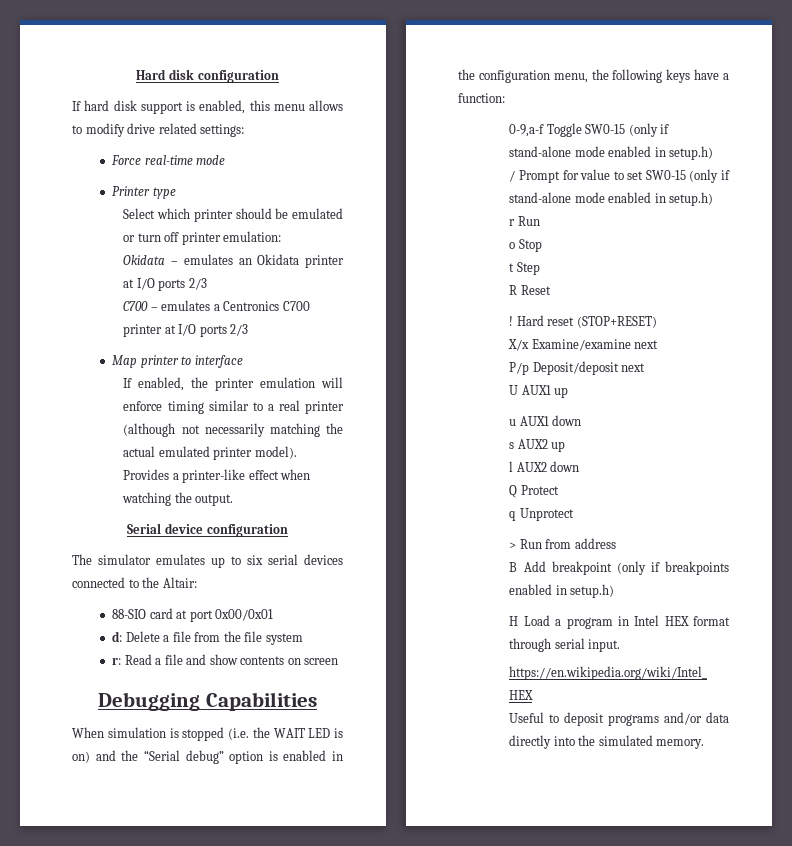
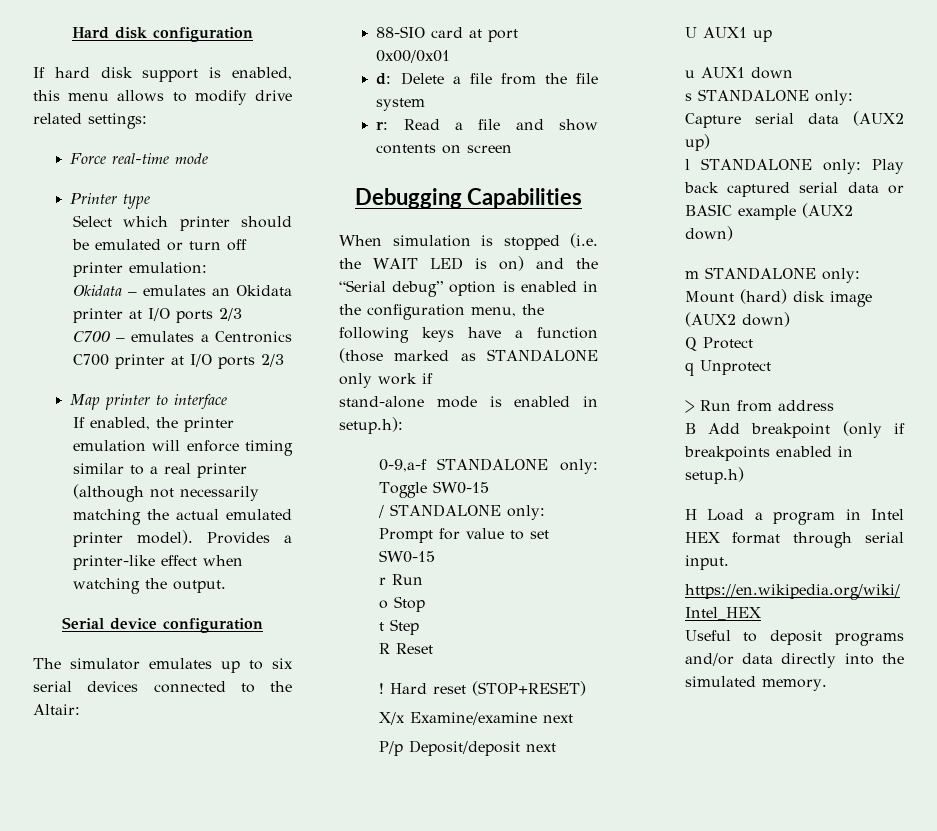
[458,93,505,103] function: -> [537,327,598,339] [339,348,599,363] [339,373,433,388] [339,396,598,408] [339,417,403,434] function (those marked as STANDALONE only work if // stand-alone mode is enabled in setup.h):
(545, 130) none -> [437,458,598,474] STANDALONE only:
[628,123,670,137] [509,146,714,160] (only if stand-alone mode enabled in setup.h) -> (489, 487) none
(516, 176) none -> [389,504,545,520] STANDALONE only:
[689,169,730,183] [509,192,714,206] (only if stand-alone mode enabled in setup.h) -> (435, 556) none
[517,439,566,452] [509,461,580,472] AUX2 up // l AUX2 down -> [697,89,853,105] [684,111,904,128] [684,134,710,151] [684,158,904,174] [683,182,904,197] [684,203,853,220] [684,226,733,241] [684,267,860,283] [684,289,872,307] [684,312,790,327] STANDALONE only: Capture serial data (AUX2 up) // l STANDALONE only: Play back captured serial data or BASIC example (AUX2 down) // m STANDALONE only: Mount (hard) disk image (AUX2 down)

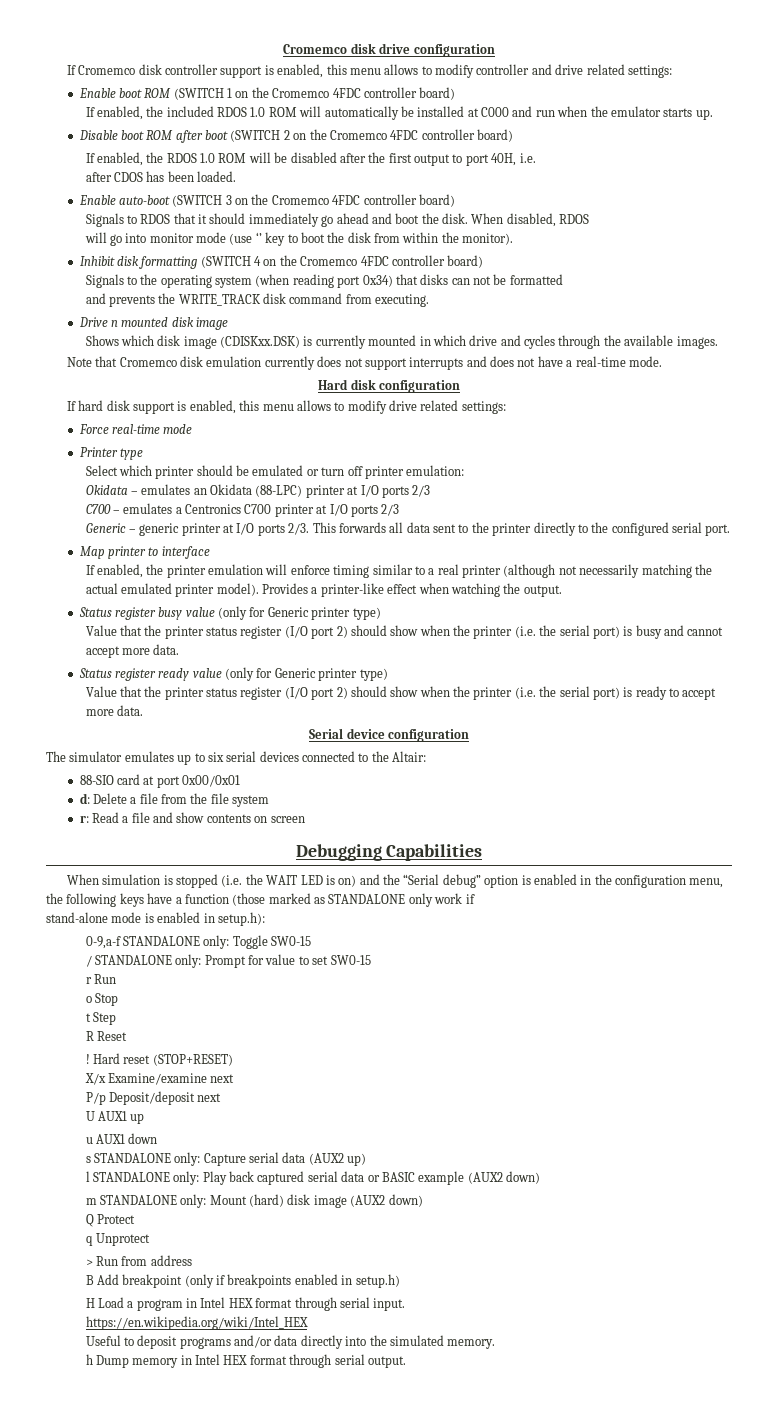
(72, 33) none -> [283,43,495,57] [66,64,672,78] [78,87,456,100] [85,106,713,120] [78,129,514,143] [85,152,536,166] [85,171,237,182] [78,194,455,207] [85,213,590,227] [84,232,514,246] [79,255,484,269] [85,274,563,288] [85,293,430,307] [78,317,229,330] [85,335,718,349] [66,356,662,370] Cromemco disk drive configuration // If Cromemco disk controller support is enabled, this menu allows to modify controller and drive related settings: // Enable boot ROM (SWITCH 1 on the Cromemco 4FDC controller board) // If enabled, the included RDOS 1.0 ROM will automatically be installed at C000 and run when the emulator starts up. // Disable boot ROM after boot (SWITCH 2 on the Cromemco 4FDC controller board) // If enabled, the RDOS 1.0 ROM will be disabled after the first output to port 40H, i.e. // after CDOS has been loaded. // Enable auto-boot (SWITCH 3 on the Cromemco 4FDC controller board) // Signals to RDOS that it should immediately go ahead and boot the disk. When disabled, RDOS // will go into monitor mode (use ‘’ key to boot the disk from within the monitor). // Inhibit disk formatting (SWITCH 4 on the Cromemco 4FDC controller board) // Signals to the operating system (when reading port 0x34) that disks can not be formatted // and prevents the WRITE_TRACK disk command from executing. // Drive n mounted disk image // Shows which disk image (CDISKxx.DSK) is currently mounted in which drive and cycles through the available images. // Note that Cromemco disk emulation currently does not support interrupts and does not have a real-time mode. //
(292, 290) none -> [255,485,303,497] (88-LPC)
(284, 360) none -> [85,522,731,536] // Generic – generic printer at I/O ports 2/3. This forwards all data sent to the printer directly to the configured serial port.
(226, 586) none -> [78,606,381,620] [85,625,724,639] [85,644,180,658] [78,667,388,681] [85,686,717,700] [85,705,143,716] // Status register busy value (only for Generic printer type) // Value that the printer status register (I/O port 2) should show when the printer (i.e. the serial port) is busy and cannot accept more data. // Status register ready value (only for Generic printer type) // Value that the printer status register (I/O port 2) should show when the printer (i.e. the serial port) is ready to accept more data.
(827, 685) none -> [85,1354,406,1368] // h Dump memory in Intel HEX format through serial output.

